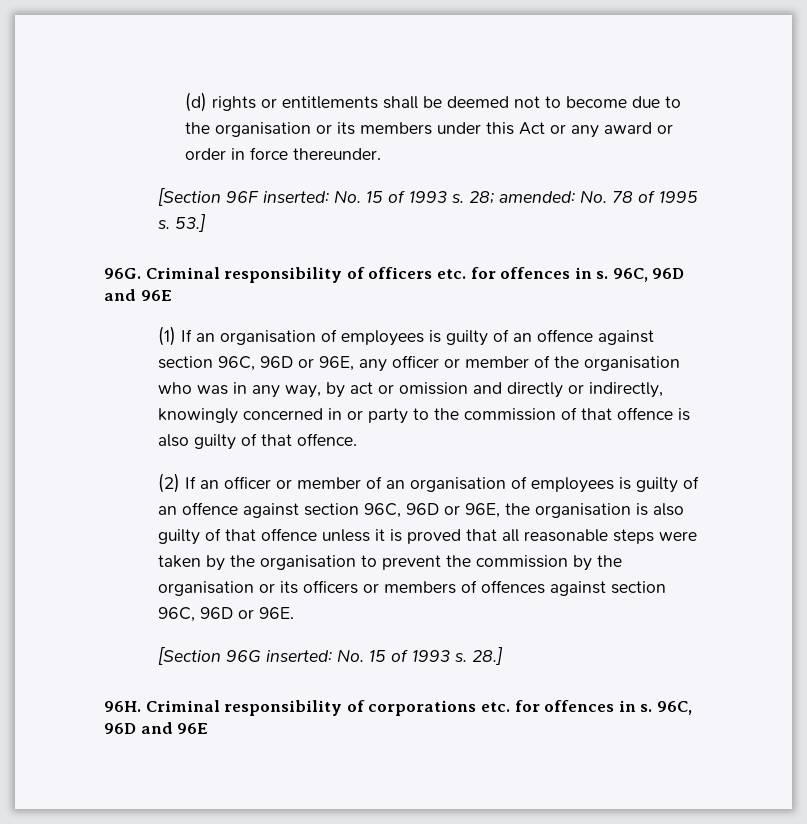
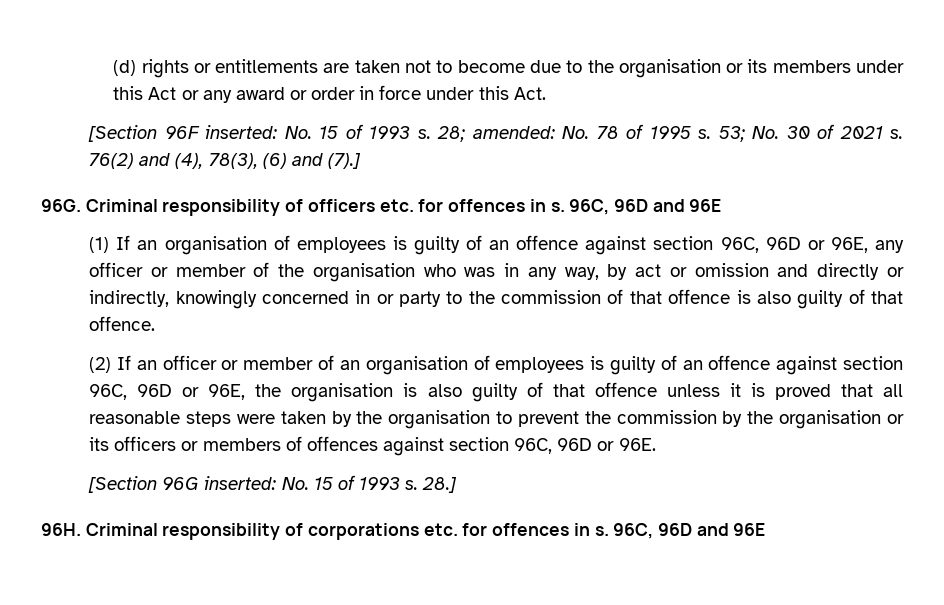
[382,96,509,109] shall be deemed -> [323,60,400,73] are taken
[292,148,381,160] thereunder. -> [426,86,546,100] under this Act.
[174,214,206,232] 53.] -> [718,124,903,142] [89,153,361,169] 53; No. 30 of 2021 s. 76(2) and (4), 78(3), (6) and (7).]

